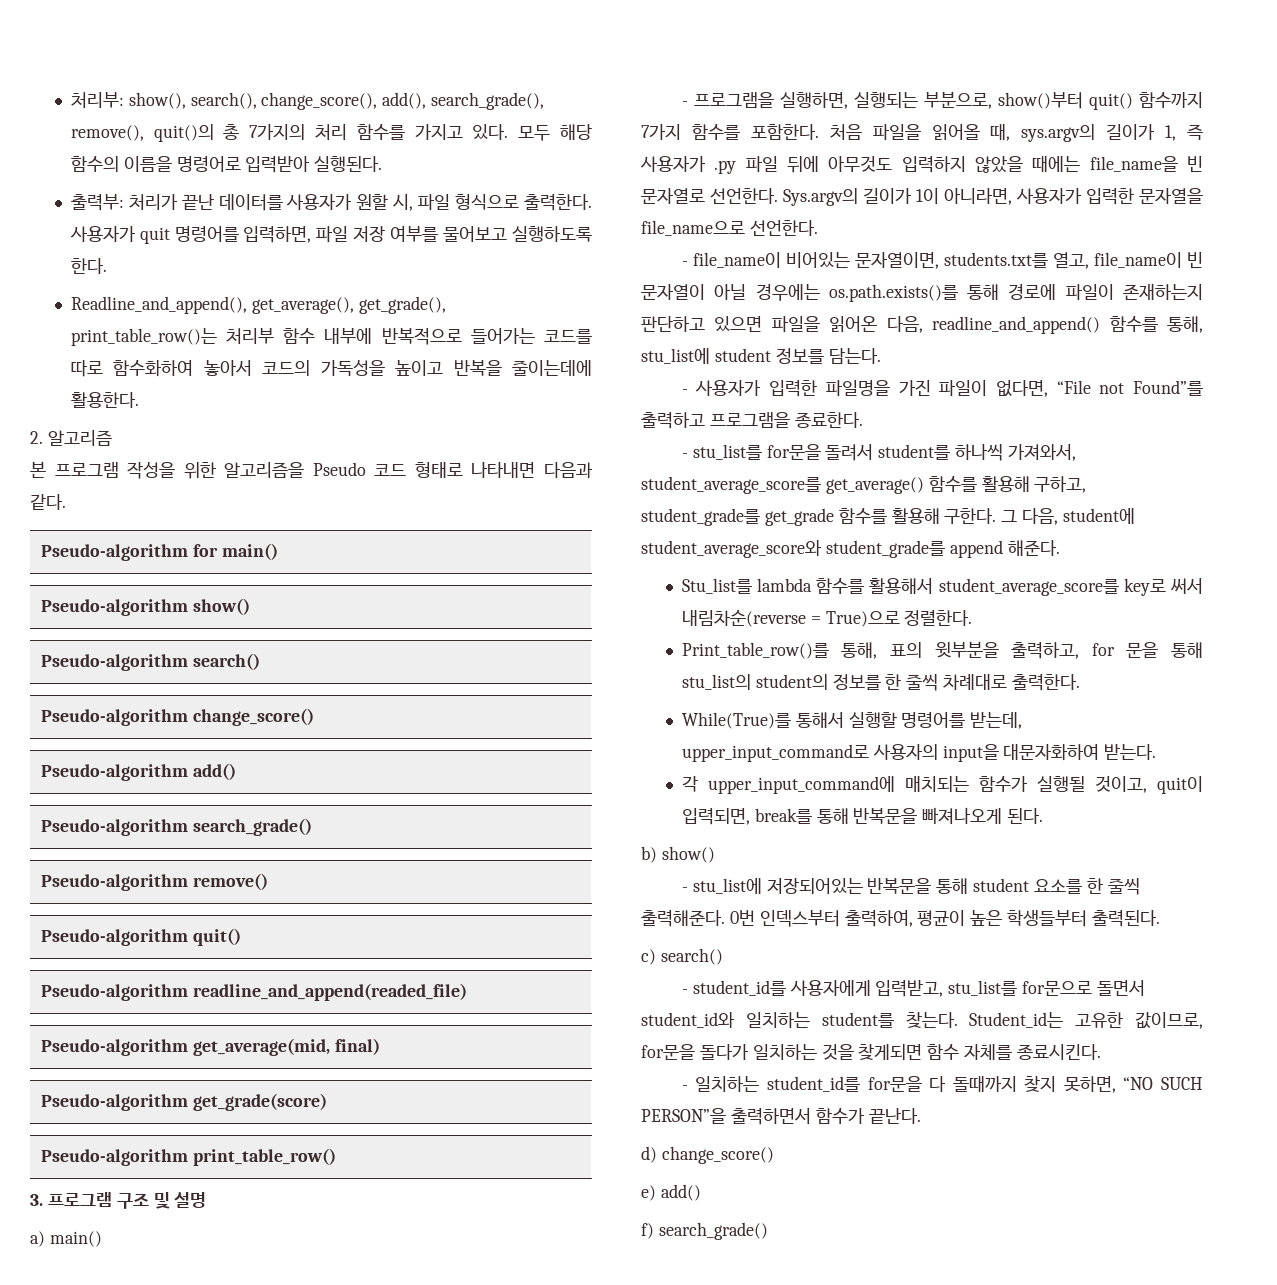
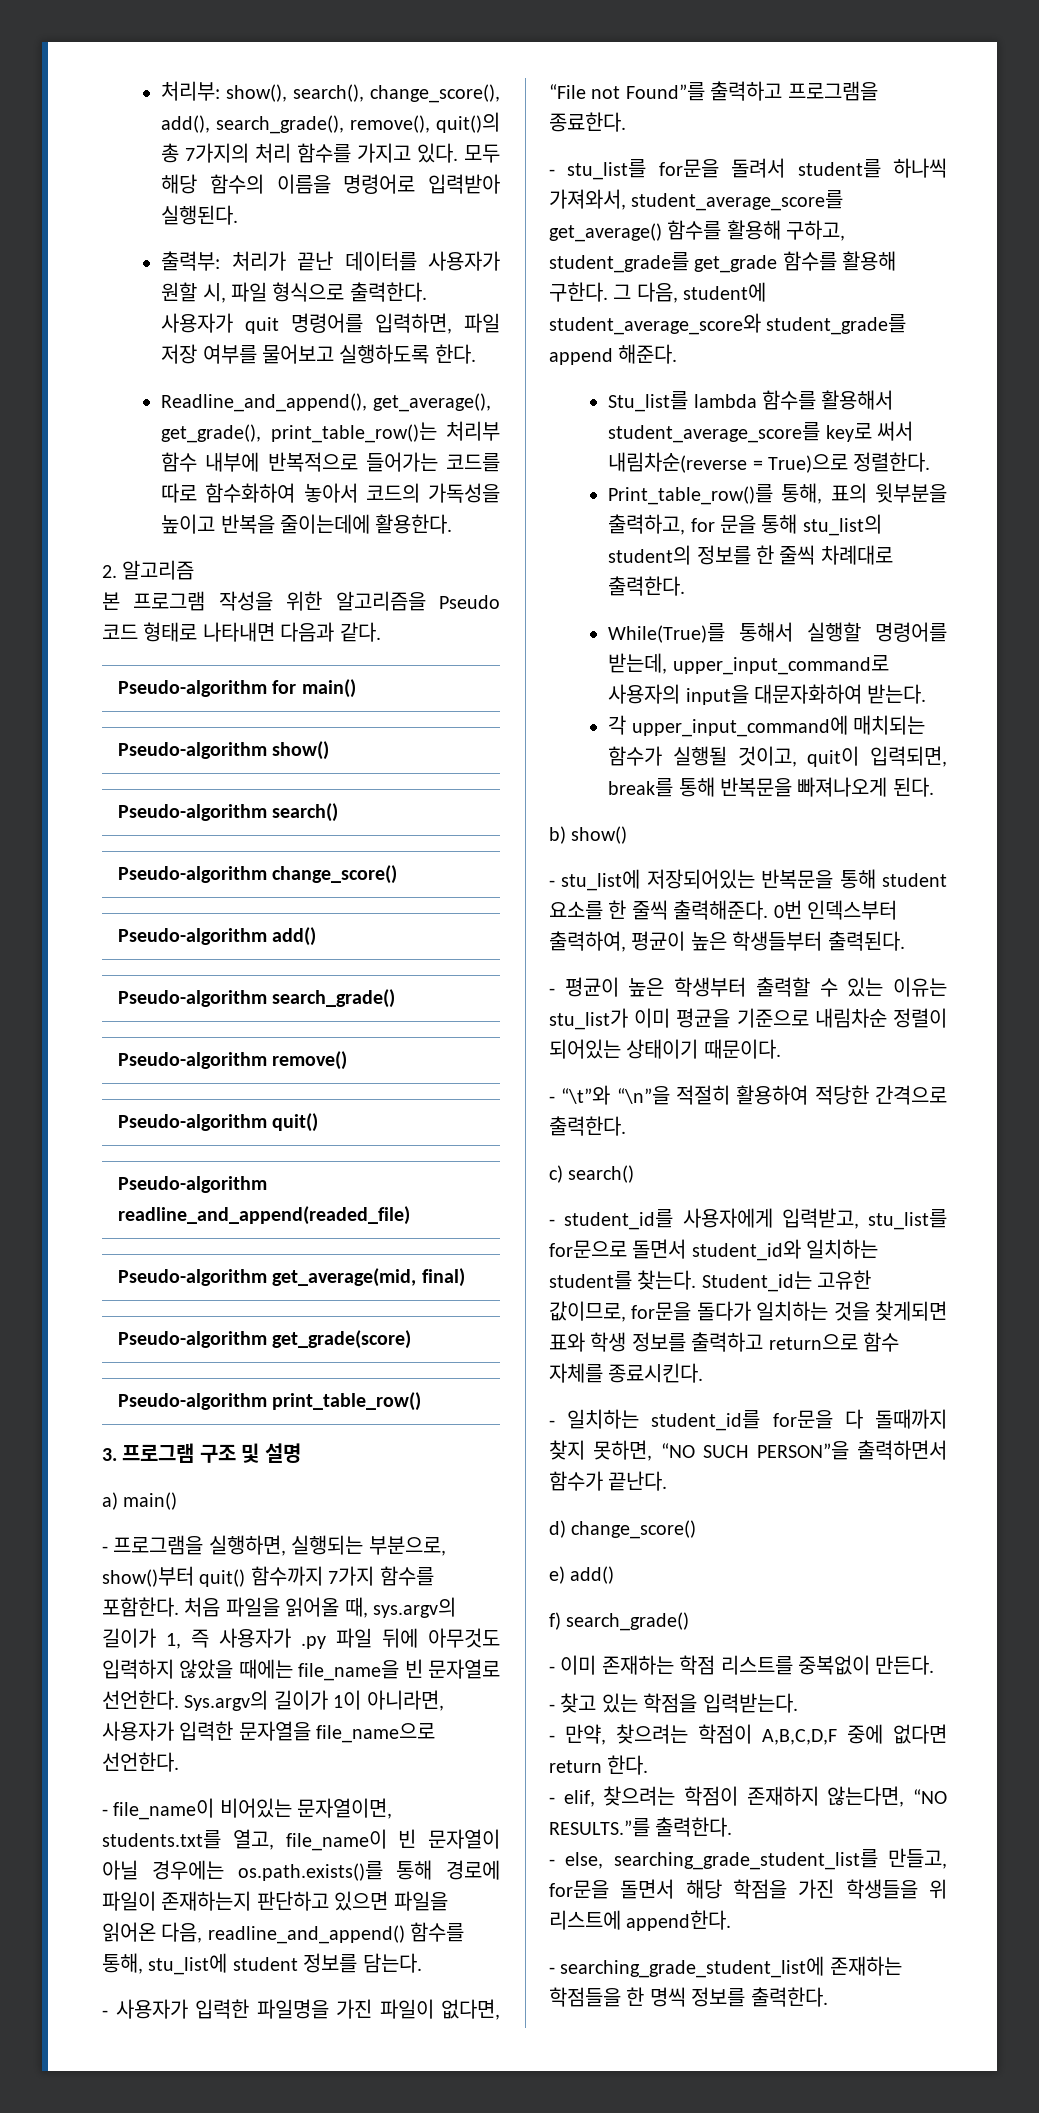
(1161, 918) none -> [549,977,947,997] [549,1008,947,1030] [549,1039,781,1059] [549,1085,947,1105] [549,1116,626,1136] // - 평균이 높은 학생부터 출력할 수 있는 이유는 stu_list가 이미 평균을 기준으로 내림차순 정렬이 되어있는 상태이기 때문이다. // - “\t”와 “\n”을 적절히 활용하여 적당한 간격으로 출력한다.
(923, 1052) none -> [549,1332,858,1352] 표와 학생 정보를 출력하고 return으로
(768, 1231) none -> [549,1655,935,1675] [549,1693,798,1713] [549,1724,947,1745] [549,1755,649,1775] [549,1786,947,1807] [549,1817,733,1837] [549,1848,947,1870] [549,1879,947,1899] [549,1910,732,1931] [549,1956,902,1978] [549,1987,828,2007] // - 이미 존재하는 학점 리스트를 중복없이 만든다. // - 찾고 있는 학점을 입력받는다. // - 만약, 찾으려는 학점이 A,B,C,D,F 중에 없다면 return 한다. // - elif, 찾으려는 학점이 존재하지 않는다면, “NO RESULTS.”를 출력한다. // - else, searching_grade_student_list를 만들고, for문을 돌면서 해당 학점을 가진 학생들을 위 리스트에 append한다. // - searching_grade_student_list에 존재하는 학점들을 한 명씩 정보를 출력한다.

